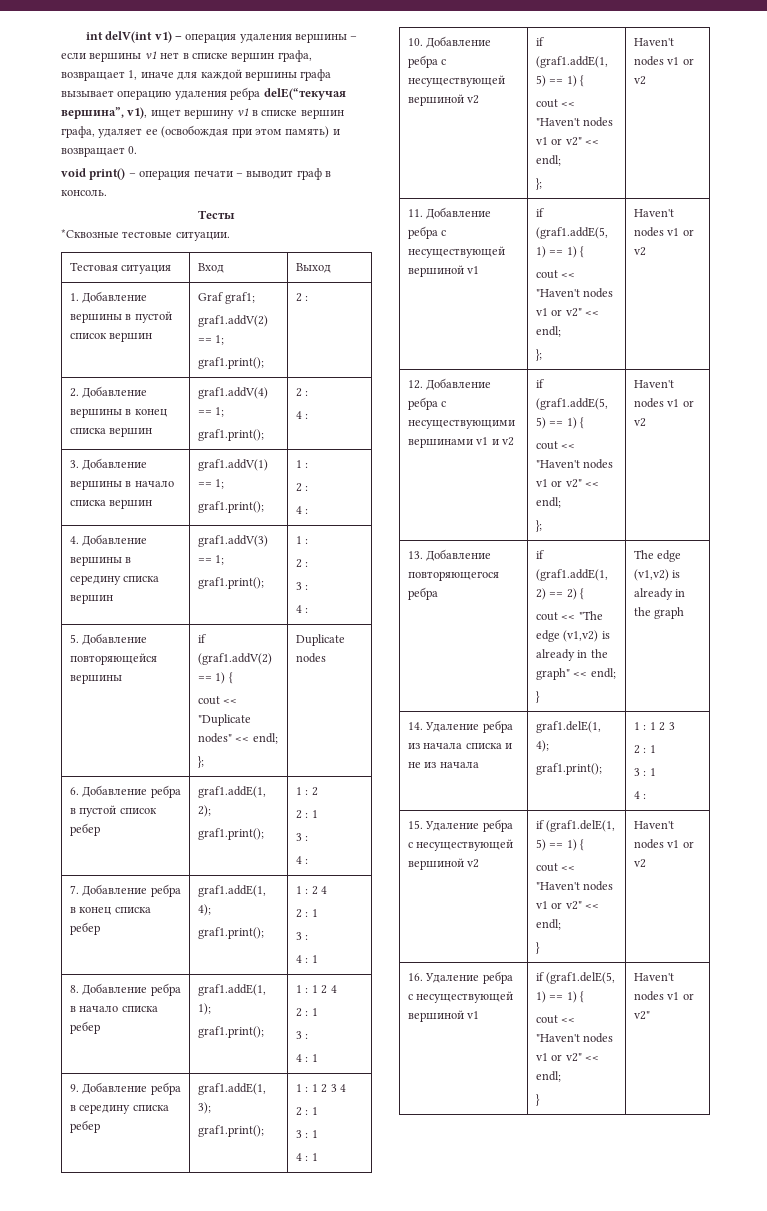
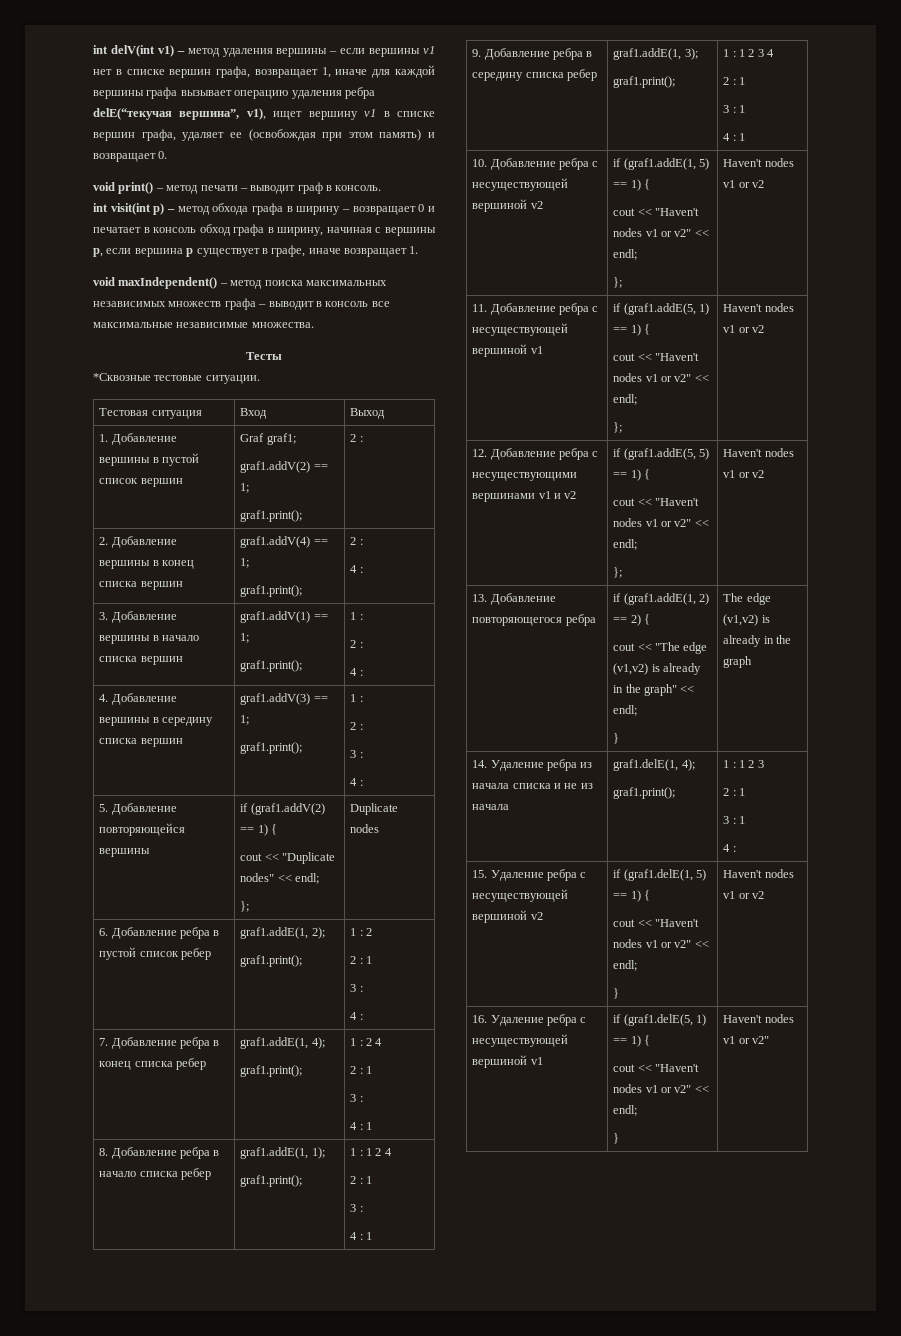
[185,33,237,43] операция -> [187,48,220,57] метод
[139,170,191,180] операция -> [166,185,199,194] метод
(107, 193) none -> [93,203,436,215] [93,224,436,236] [93,245,419,257] [93,277,387,289] [93,298,390,310] [93,322,314,328] // int visit(int p) – метод обхода графа в ширину – возвращает 0 и печатает в консоль обход графа в ширину, начиная с вершины p, если вершина p существует в графе, иначе возвращает 1. // void maxIndependent() – метод поиска максимальных независимых множеств графа – выводит в консоль все максимальные независимые множества.

